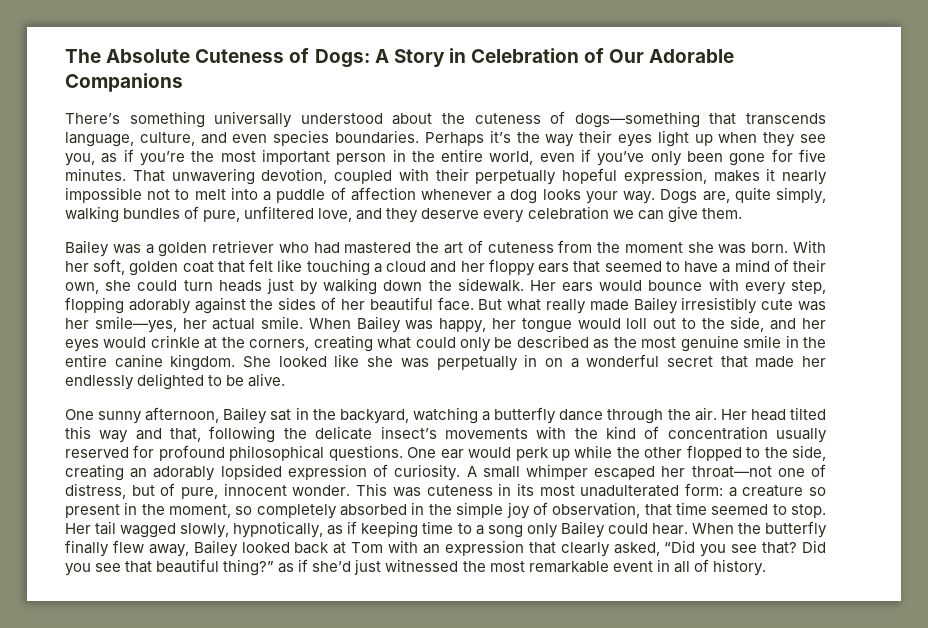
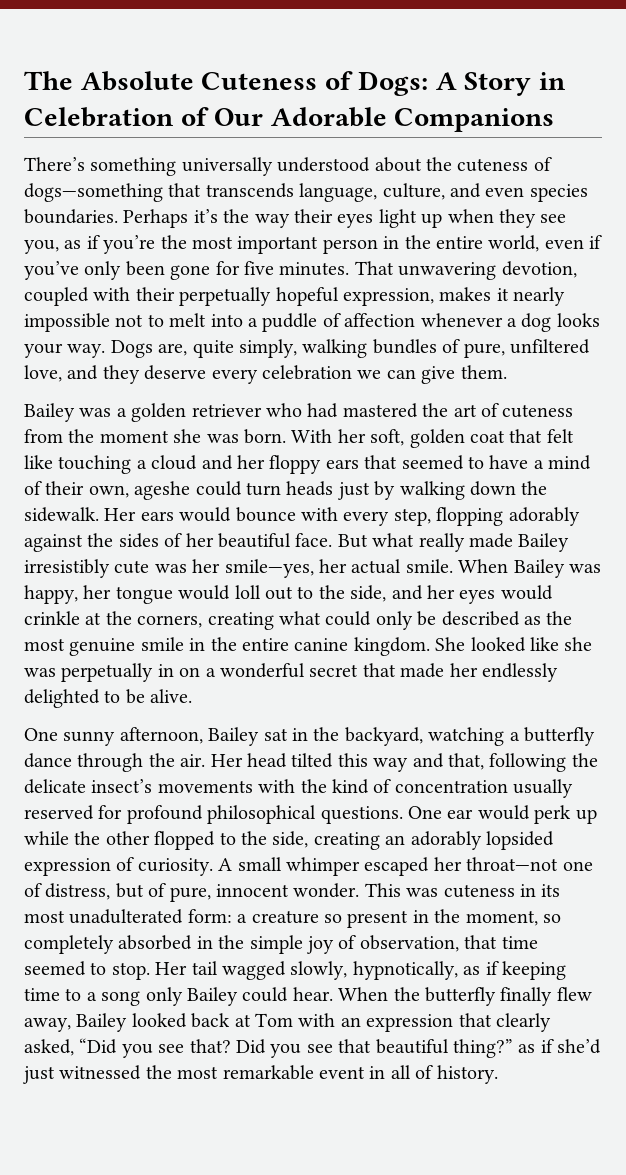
[105,280,132,291] she -> [134,481,191,500] ageshe

